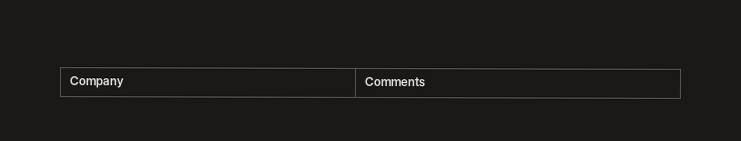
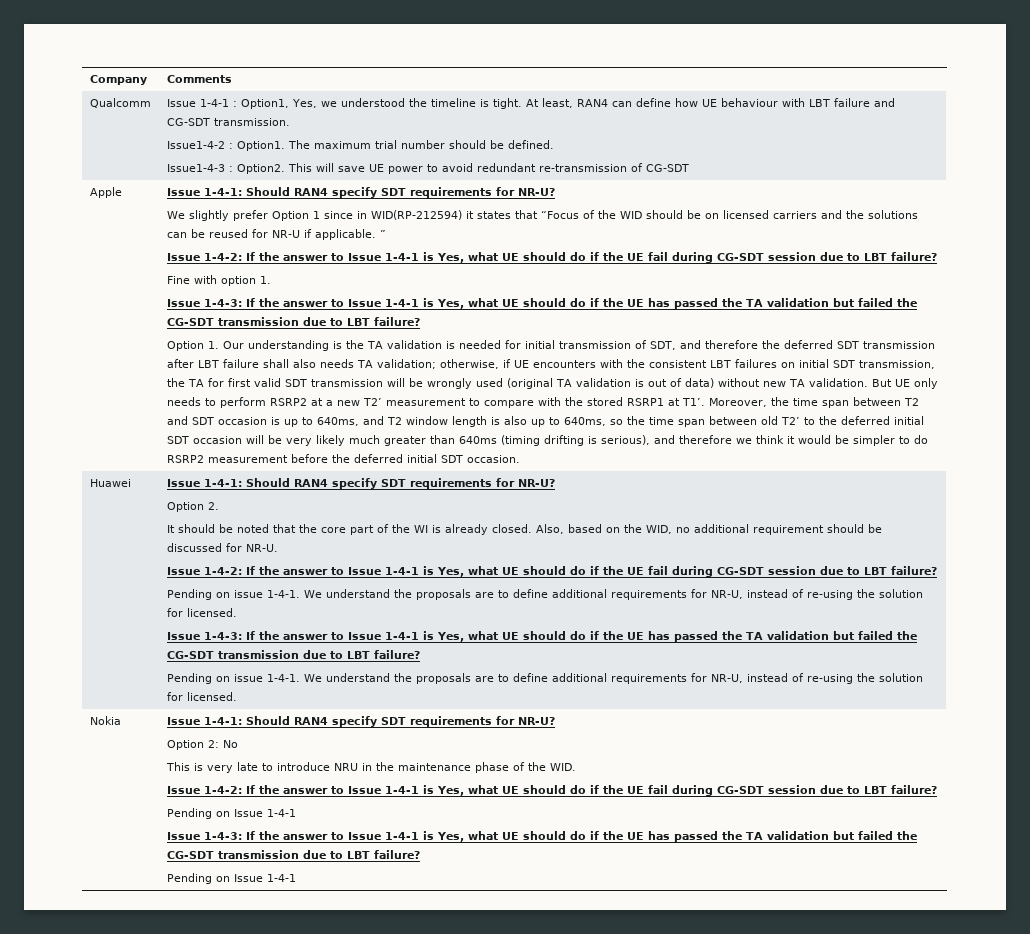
(425, 82) none -> [89,98,151,108] [166,98,895,109] [166,118,290,126] [166,140,554,151] [166,163,689,174] [89,187,122,198] [166,187,555,198] [166,210,918,221] [166,229,386,240] [166,252,937,263] [166,275,271,286] [166,298,917,309] [166,317,420,326] [166,340,935,351] [166,359,935,369] [166,378,938,389] [166,397,919,408] [166,416,924,427] [166,435,928,446] [166,454,520,463] [89,479,131,487] [166,478,555,489] [166,502,219,512] [166,524,882,535] [166,543,278,552] [166,566,937,577] [166,589,923,600] [166,608,237,617] [166,631,917,642] [166,650,420,659] [166,673,923,684] [166,692,237,701] [89,716,121,725] [166,716,555,727] [166,740,238,750] [165,762,576,773] [166,785,937,796] [166,808,296,819] [166,831,917,842] [166,850,420,859] [166,873,296,884] // Qualcomm | Issue 1-4-1 : Option1, Yes, we understood the timeline is tight. At least, RAN4 can define how UE behaviour with LBT failure and CG-SDT transmission. // Issue1-4-2 : Option1. The maximum trial number should be defined. // Issue1-4-3 : Option2. This will save UE power to avoid redundant re-transmission of CG-SDT // Apple | Issue 1-4-1: Should RAN4 specify SDT requirements for NR-U? // We slightly prefer Option 1 since in WID(RP-212594) it states that “Focus of the WID should be on licensed carriers and the solutions can be reused for NR-U if applicable. ” // Issue 1-4-2: If the answer to Issue 1-4-1 is Yes, what UE should do if the UE fail during CG-SDT session due to LBT failure? // Fine with option 1. // Issue 1-4-3: If the answer to Issue 1-4-1 is Yes, what UE should do if the UE has passed the TA validation but failed the CG-SDT transmission due to LBT failure? // Option 1. Our understanding is the TA validation is needed for initial transmission of SDT, and therefore the deferred SDT transmission after LBT failure shall also needs TA validation; otherwise, if UE encounters with the consistent LBT failures on initial SDT transmission, the TA for first valid SDT transmission will be wrongly used (original TA validation is out of data) without new TA validation. But UE only needs to perform RSRP2 at a new T2’ measurement to compare with the stored RSRP1 at T1’. Moreover, the time span between T2 and SDT occasion is up to 640ms, and T2 window length is also up to 640ms, so the time span between old T2’ to the deferred initial SDT occasion will be very likely much greater than 640ms (timing drifting is serious), and therefore we think it would be simpler to do RSRP2 measurement before the deferred initial SDT occasion. // Huawei | Issue 1-4-1: Should RAN4 specify SDT requirements for NR-U? // Option 2. // It should be noted that the core part of the WI is already closed. Also, based on the WID, no additional requirement should be discussed for NR-U. // Issue 1-4-2: If the answer to Issue 1-4-1 is Yes, what UE should do if the UE fail during CG-SDT session due to LBT failure? // Pending on issue 1-4-1. We understand the proposals are to define additional requirements for NR-U, instead of re-using the solution for licensed. // Issue 1-4-3: If the answer to Issue 1-4-1 is Yes, what UE should do if the UE has passed the TA validation but failed the CG-SDT transmission due to LBT failure? // Pending on issue 1-4-1. We understand the proposals are to define additional requirements for NR-U, instead of re-using the solution for licensed. // Nokia | Issue 1-4-1: Should RAN4 specify SDT requirements for NR-U? // Option 2: No // This is very late to introduce NRU in the maintenance phase of the WID. // Issue 1-4-2: If the answer to Issue 1-4-1 is Yes, what UE should do if the UE fail during CG-SDT session due to LBT failure? // Pending on Issue 1-4-1 // Issue 1-4-3: If the answer to Issue 1-4-1 is Yes, what UE should do if the UE has passed the TA validation but failed the CG-SDT transmission due to LBT failure? // Pending on Issue 1-4-1

